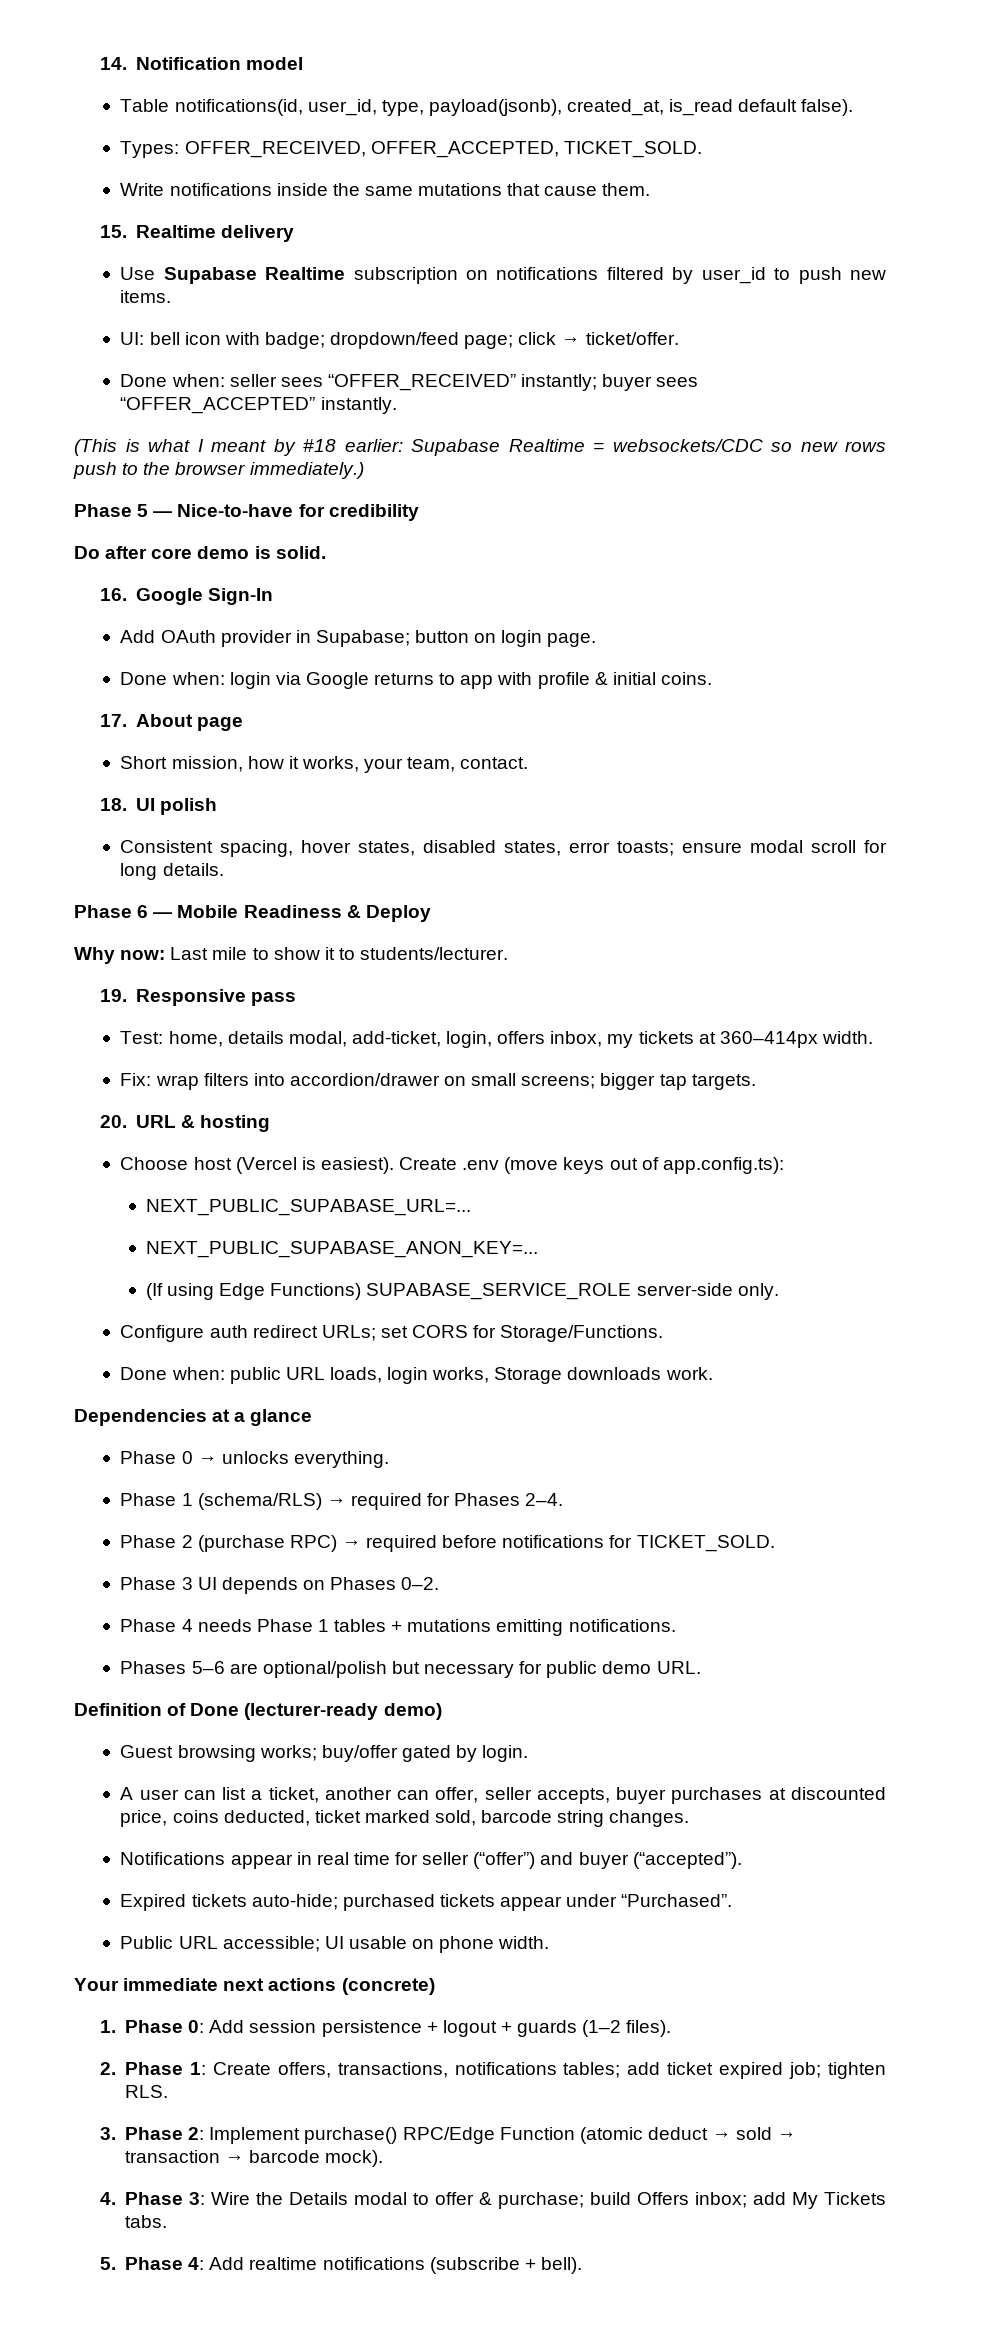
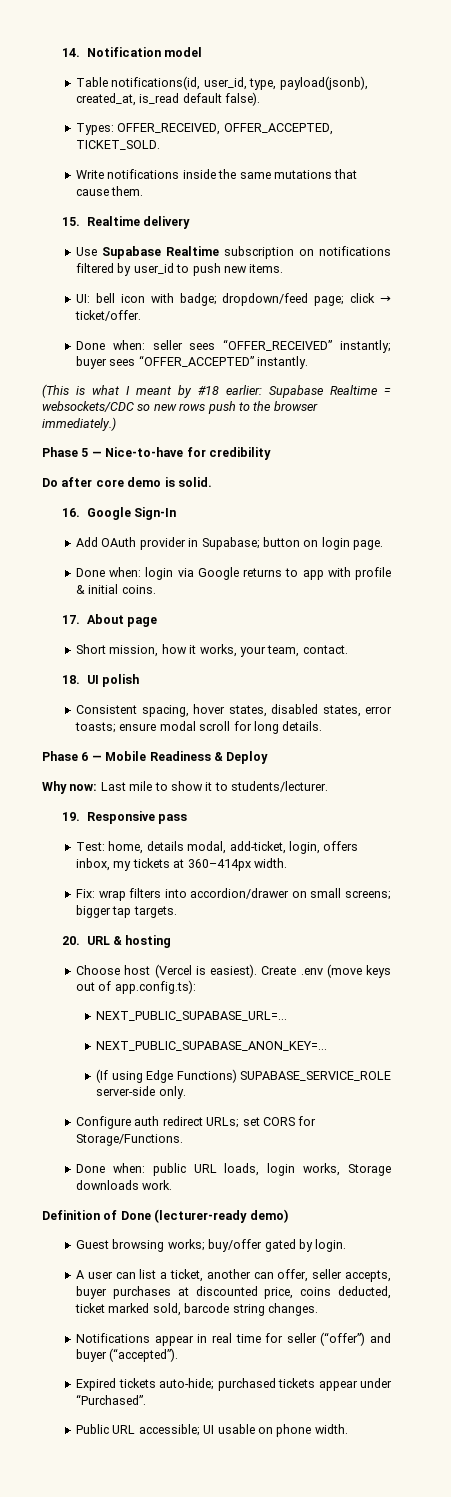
[74,1409,313,1426] [120,1451,389,1468] [120,1493,564,1510] [120,1535,775,1552] [120,1577,440,1594] [120,1619,676,1636] [120,1661,701,1678] // Dependencies at a glance // Phase 0 → unlocks everything. // Phase 1 (schema/RLS) → required for Phases 2–4. // Phase 2 (purchase RPC) → required before notifications for TICKET_SOLD. // Phase 3 UI depends on Phases 0–2. // Phase 4 needs Phase 1 tables + mutations emitting notifications. // Phases 5–6 are optional/polish but necessary for public demo URL. -> (173, 1185) none
[74,1978,435,1995] [99,2020,672,2037] [99,2062,886,2079] [124,2085,168,2098] [99,2127,797,2144] [124,2150,384,2167] [99,2192,887,2209] [124,2215,167,2228] [99,2257,582,2274] // Your immediate next actions (concrete) // 1. Phase 0: Add session persistence + logout + guards (1–2 files). // 2. Phase 1: Create offers, transactions, notifications tables; add ticket expired job; tighten RLS. // 3. Phase 2: Implement purchase() RPC/Edge Function (atomic deduct → sold → transaction → barcode mock). // 4. Phase 3: Wire the Details modal to offer & purchase; build Offers inbox; add My Tickets tabs. // 5. Phase 4: Add realtime notifications (subscribe + bell). -> (348, 1429) none

